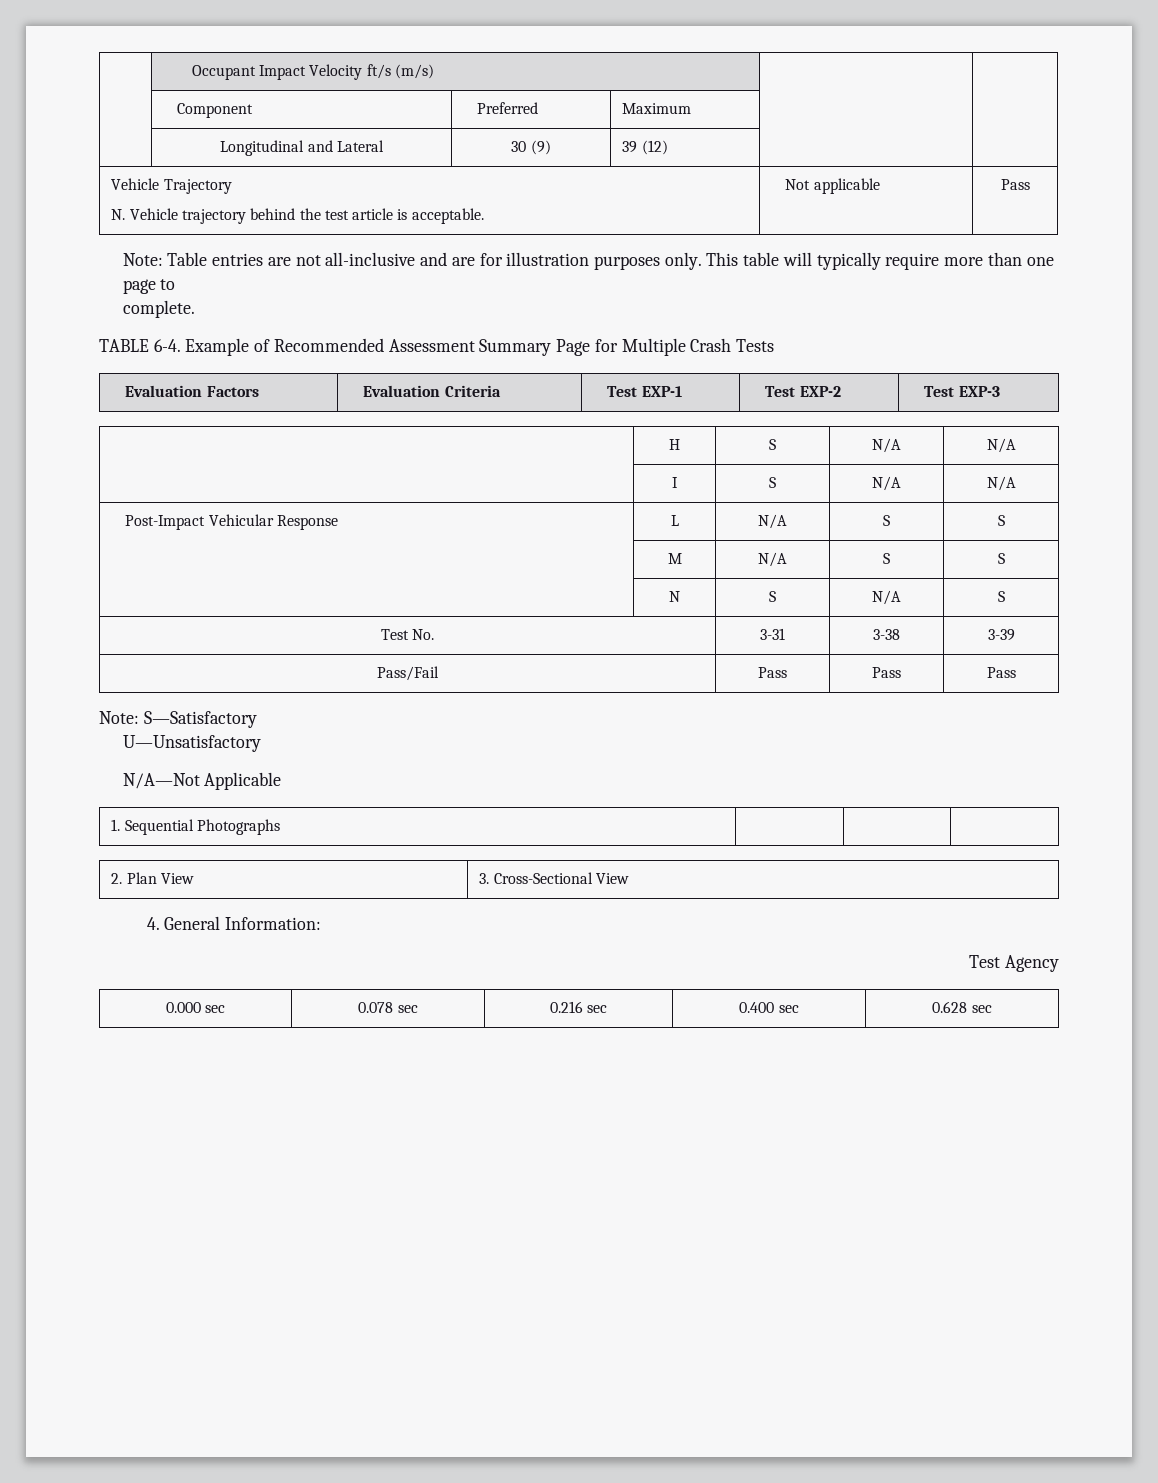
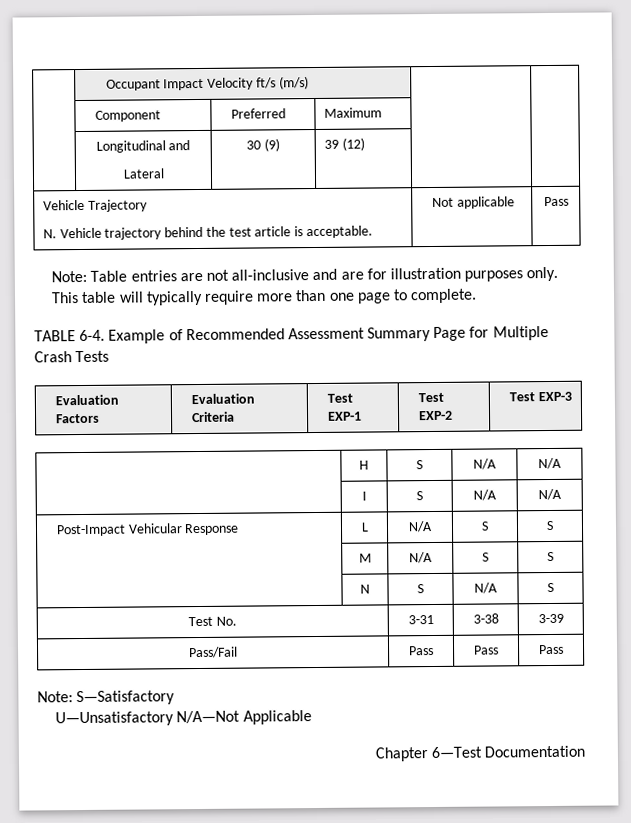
(333, 146) none -> (191, 145) //
(176, 284) // -> (408, 295) none
(261, 743) // -> (175, 719) none
[111,819,280,835] [111,872,194,884] [479,872,629,884] [146,916,321,930] [969,955,1059,972] [165,1002,226,1013] [358,1002,418,1013] [549,1001,608,1013] [739,1002,799,1013] [932,1001,992,1013] // 1. Sequential Photographs | | | // 2. Plan View | 3. Cross-Sectional View // 4. General Information: // Test Agency // 0.000 sec | 0.078 sec | 0.216 sec | 0.400 sec | 0.628 sec -> [374,745,585,762] // Chapter 6—Test Documentation

